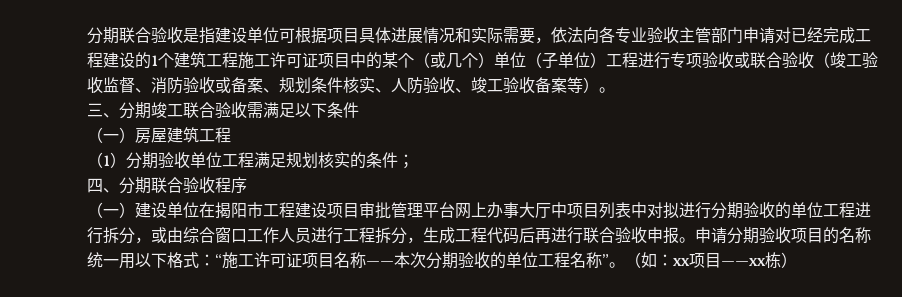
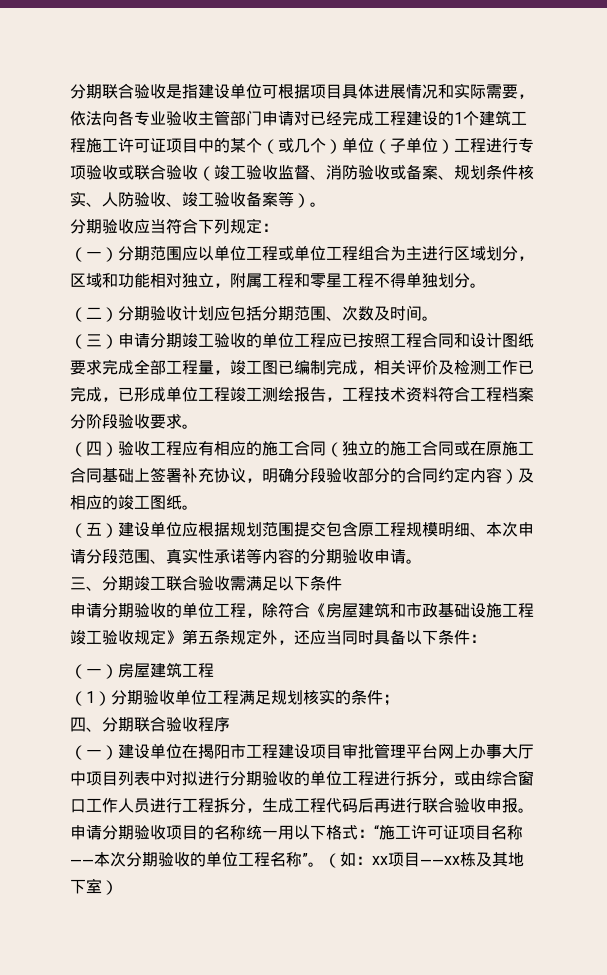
(615, 90) none -> [70,218,278,234] [70,245,534,262] [70,272,486,288] [70,305,438,322] [70,332,534,349] [70,359,534,375] [70,386,534,402] [70,413,198,429] [70,440,534,457] [70,467,534,484] [70,494,198,510] [70,521,534,538] [70,548,422,564] // 分期验收应当符合下列规定： // （一）分期范围应以单位工程或单位工程组合为主进行区域划分，区域和功能相对独立，附属工程和零星工程不得单独划分。 // （二）分期验收计划应包括分期范围、次数及时间。 // （三）申请分期竣工验收的单位工程应已按照工程合同和设计图纸要求完成全部工程量，竣工图已编制完成，相关评价及检测工作已完成，已形成单位工程竣工测绘报告，工程技术资料符合工程档案分阶段验收要求。 // （四）验收工程应有相应的施工合同（独立的施工合同或在原施工合同基础上签署补充协议，明确分段验收部分的合同约定内容）及相应的竣工图纸。 // （五）建设单位应根据规划范围提交包含原工程规模明细、本次申请分段范围、真实性承诺等内容的分期验收申请。
(359, 110) none -> [70,602,534,618] [70,629,486,645] // 申请分期验收的单位工程，除符合《房屋建筑和市政基础设施工程竣工验收规定》第五条规定外，还应当同时具备以下条件：
(781, 260) none -> [476,852,524,867] [70,878,102,894] 及其地下室

